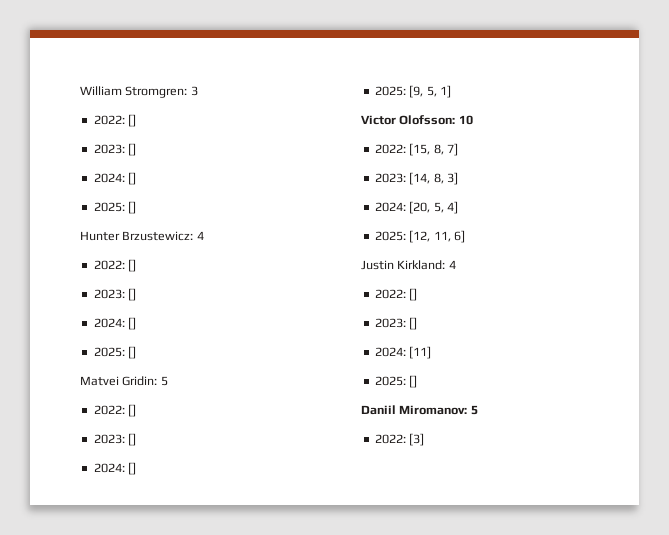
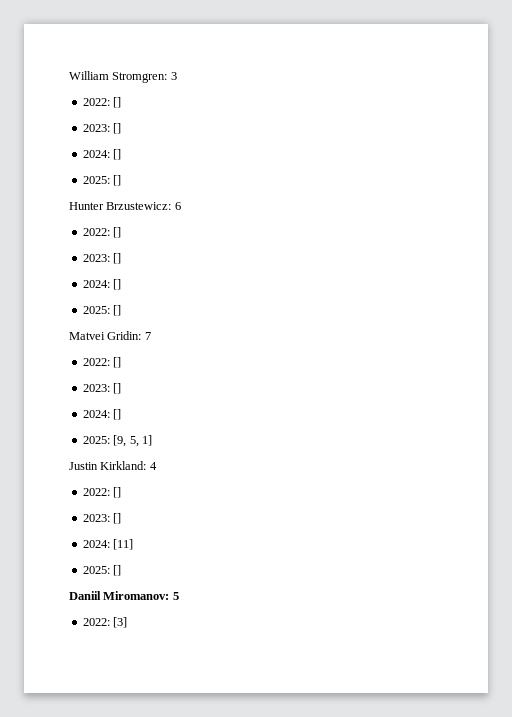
[196,231,204,240] 4 -> [174,202,181,210] 6
[160,376,168,386] 5 -> [144,332,151,340] 7
[361,115,473,125] [374,143,458,156] [374,172,458,185] [374,201,458,214] [374,230,465,243] // Victor Olofsson: 10 // 2022: [15, 8, 7] // 2023: [14, 8, 3] // 2024: [20, 5, 4] // 2025: [12, 11, 6] -> (152, 440) none

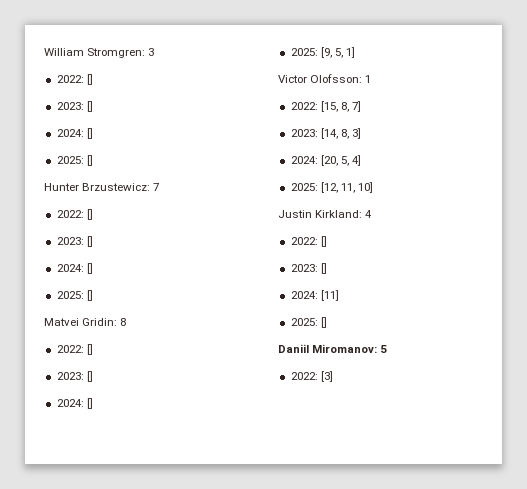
[174,202,181,210] 6 -> [153,183,160,191] 7
[144,332,151,340] 7 -> [120,318,127,326] 8
(152, 440) none -> [278,74,372,83] [290,101,361,112] [290,128,361,139] [290,155,361,166] [290,182,373,193] // Victor Olofsson: 1 // 2022: [15, 8, 7] // 2023: [14, 8, 3] // 2024: [20, 5, 4] // 2025: [12, 11, 10]

